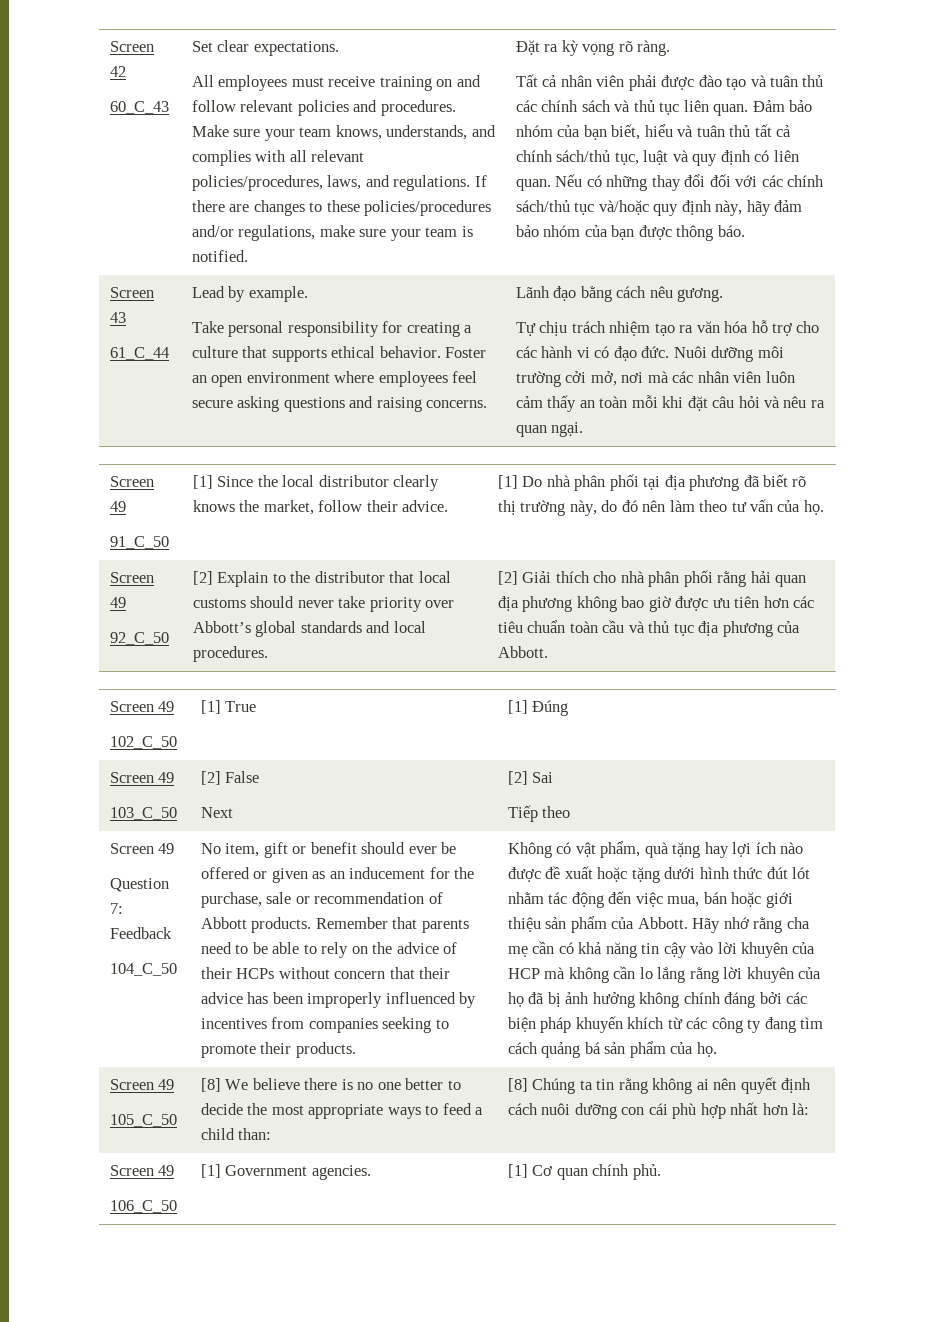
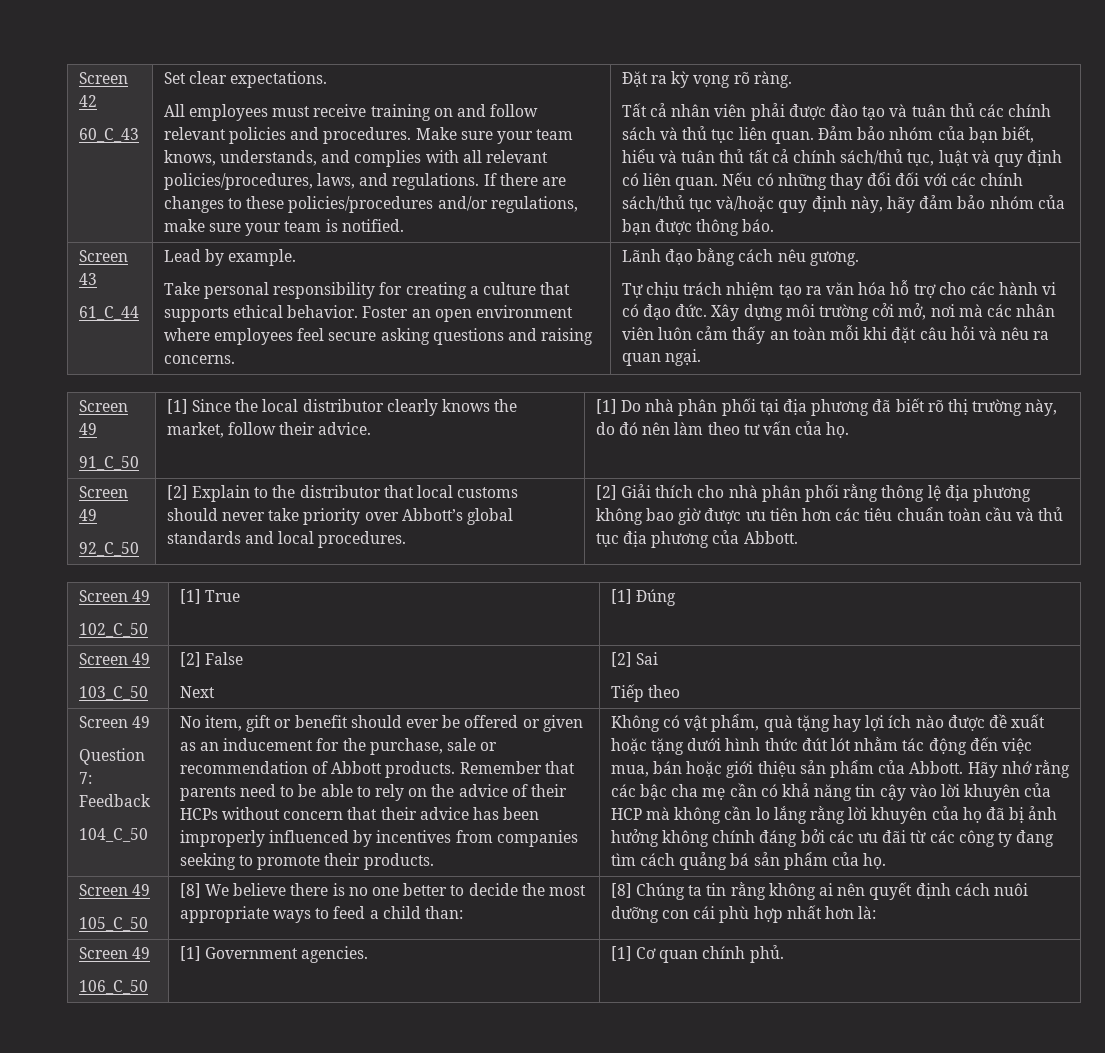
[673,346,754,362] Nuôi dưỡng -> [711,304,783,321] Xây dựng
[750,571,806,587] hải quan -> [881,485,941,502] thông lệ
(783, 925) none -> [610,784,668,800] các bậc
[507,1016,665,1033] biện pháp khuyến khích -> [857,830,907,843] ưu đãi

